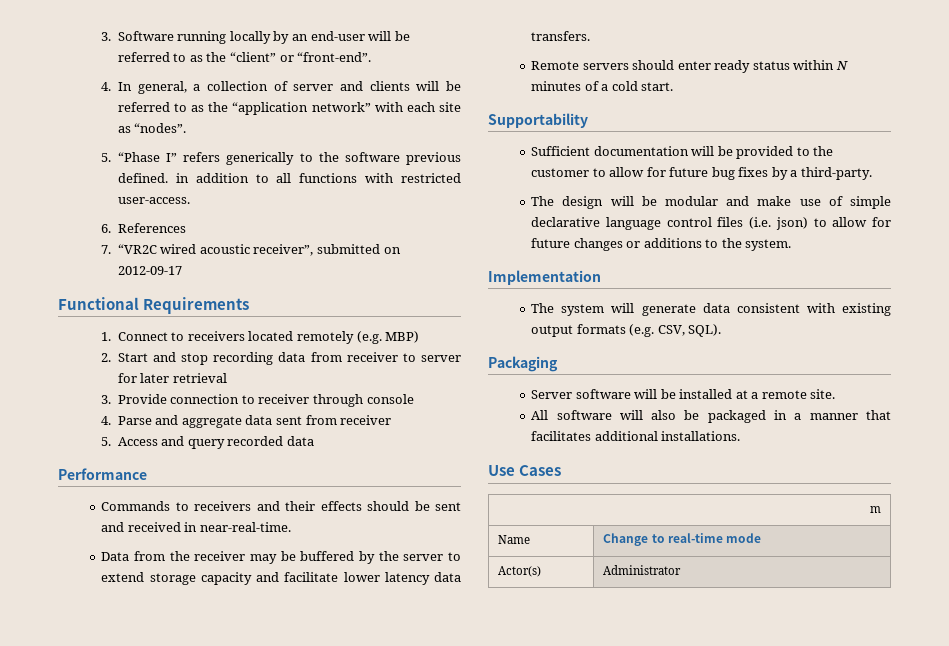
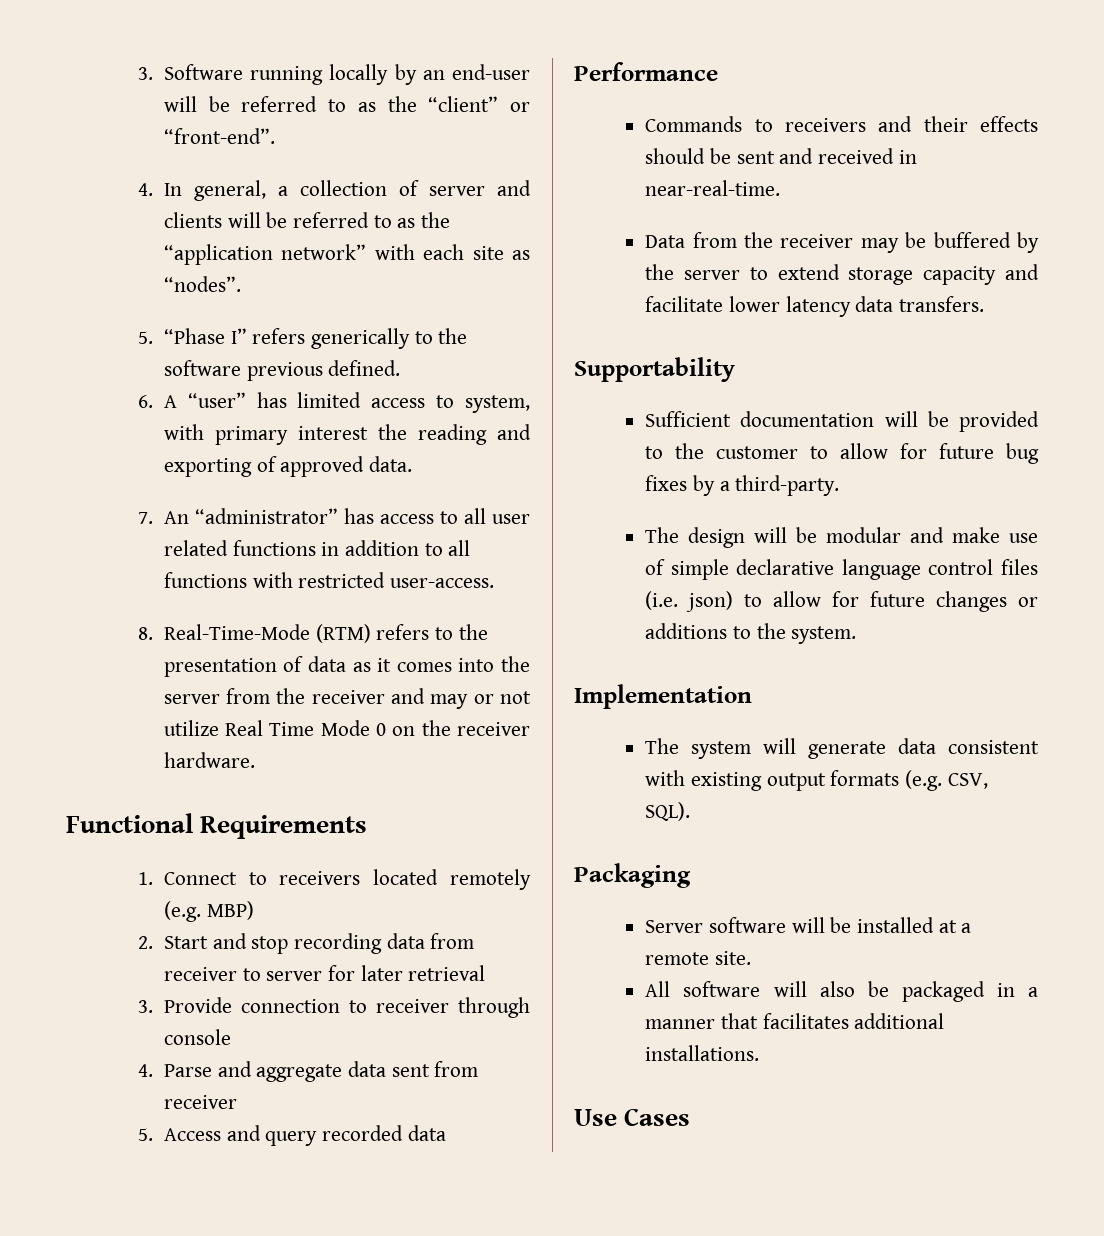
(168, 178) none -> [138,392,530,413] [163,424,531,445] [163,456,412,477] [138,508,530,524] [163,540,316,556] // 6. A “user” has limited access to system, with primary interest the reading and exporting of approved data. // 7. An “administrator” has access to all user related functions
[101,223,186,233] [101,244,401,256] [117,266,182,275] 6. References // 7. “VR2C wired acoustic receiver”, submitted on 2012-09-17 -> [138,624,488,643] [163,656,531,677] [163,688,531,709] [163,720,530,736] [163,752,255,768] 8. Real-Time-Mode (RTM) refers to the presentation of data as it comes into the server from the receiver and may or not utilize Real Time Mode 0 on the receiver hardware.
[531,60,848,73] [531,81,674,91] // Remote servers should enter ready status within N minutes of a cold start. -> (985, 304) none
[869,506,881,513] [498,535,531,544] [603,533,762,546] [498,566,542,577] [603,565,682,575] // m // Name | Change to real-time mode // Actor(s) | Administrator -> (691, 1117) none

